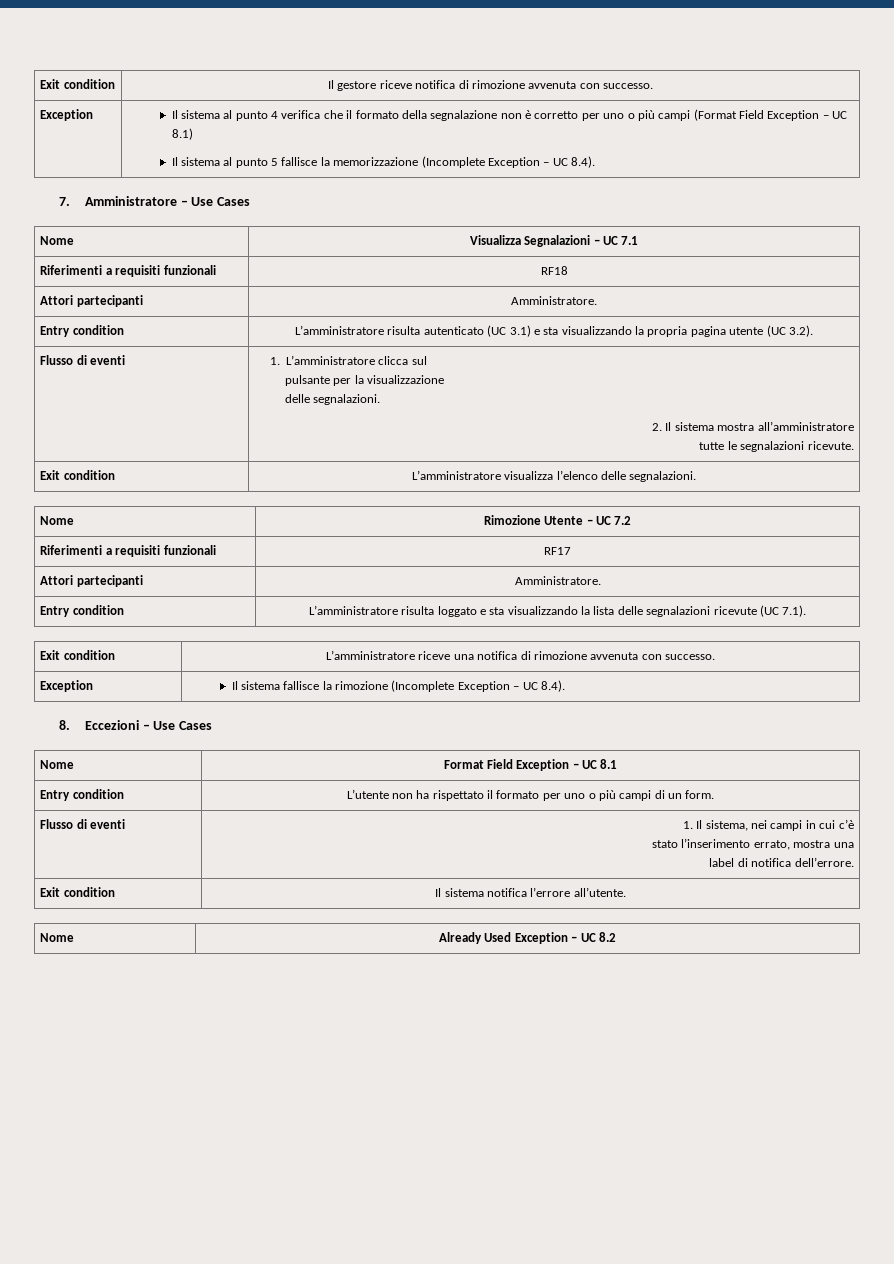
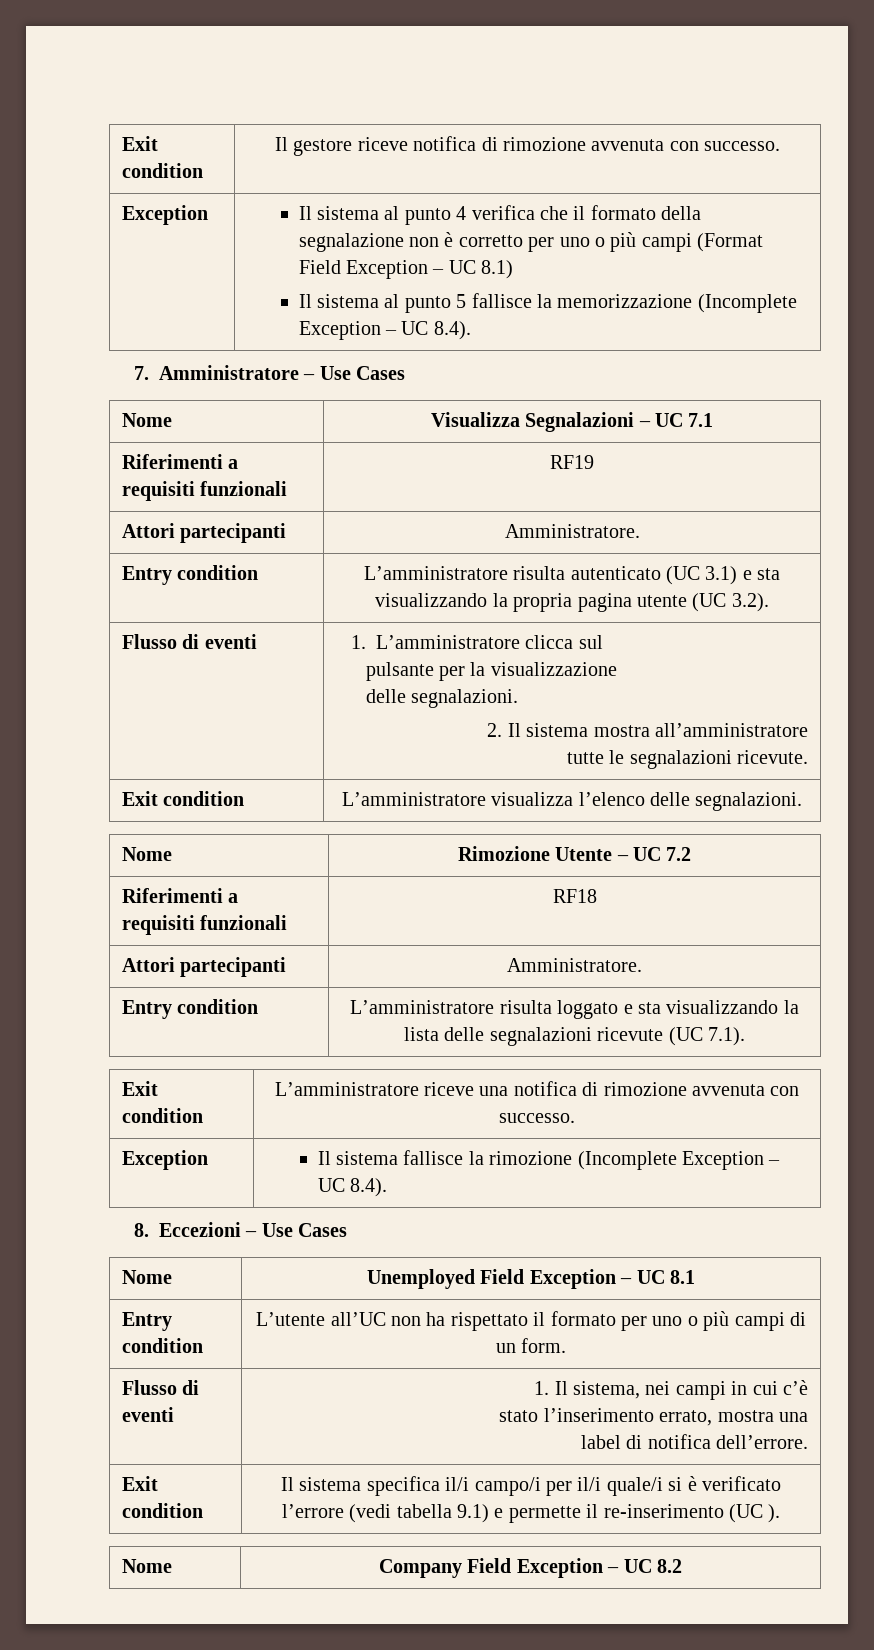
[540,266,568,275] RF18 -> [550,455,594,469] RF19
[544,547,571,555] RF17 -> [552,889,597,903] RF18
[443,760,484,769] Format -> [367,1269,475,1289] Unemployed
(389, 794) none -> [330,1312,386,1326] all’UC
[487,887,626,897] [40,933,75,942] [439,932,512,944] notifica l’errore all’utente. // Nome | Already Used -> [366,1476,781,1496] [281,1504,781,1523] [121,1559,172,1573] [379,1558,512,1578] specifica il/i campo/i per il/i quale/i si è verificato l’errore (vedi tabella 9.1) e permette il re-inserimento (UC ). // Nome | Company Field

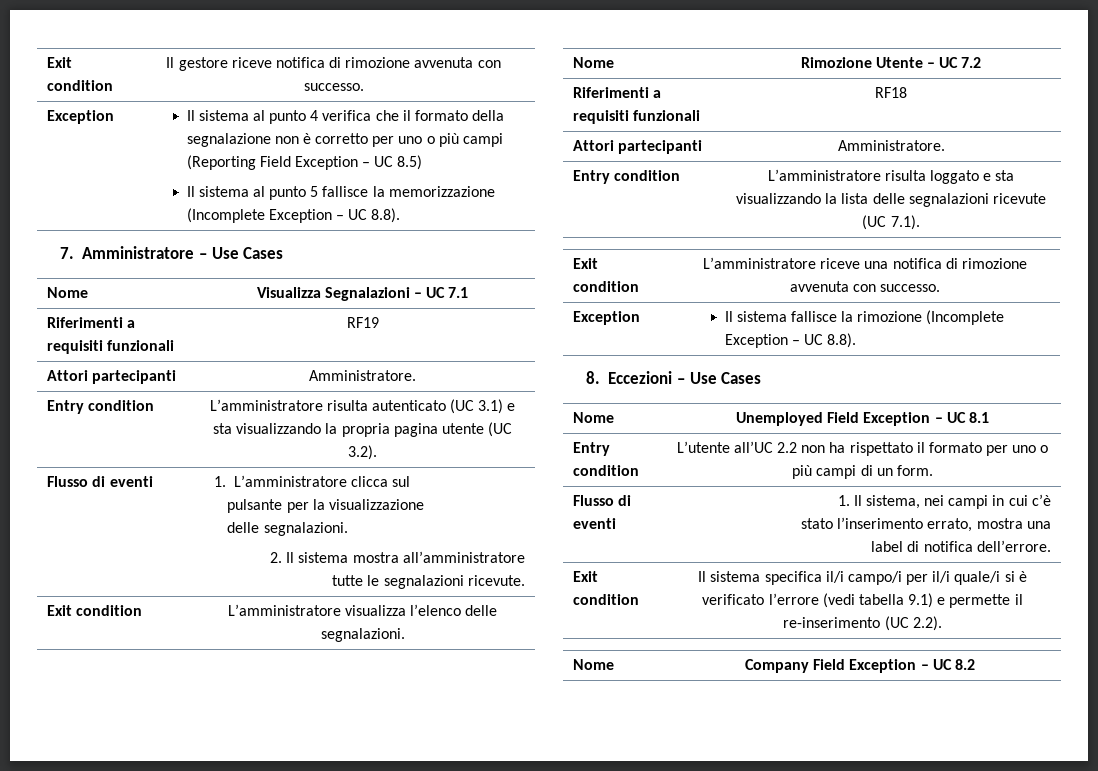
[697,233,764,252] [298,260,514,279] (Format Field Exception – UC 8.1) -> [186,155,423,170] (Reporting Field Exception – UC 8.5)
[433,321,471,340] 8.4). -> [371,208,401,223] 8.8).
[350,1178,388,1197] 8.4). -> [827,333,857,348] 8.8).
(386, 1319) none -> [776,442,797,453] 2.2
[768,1504,781,1523] ). -> [912,616,942,631] 2.2).

